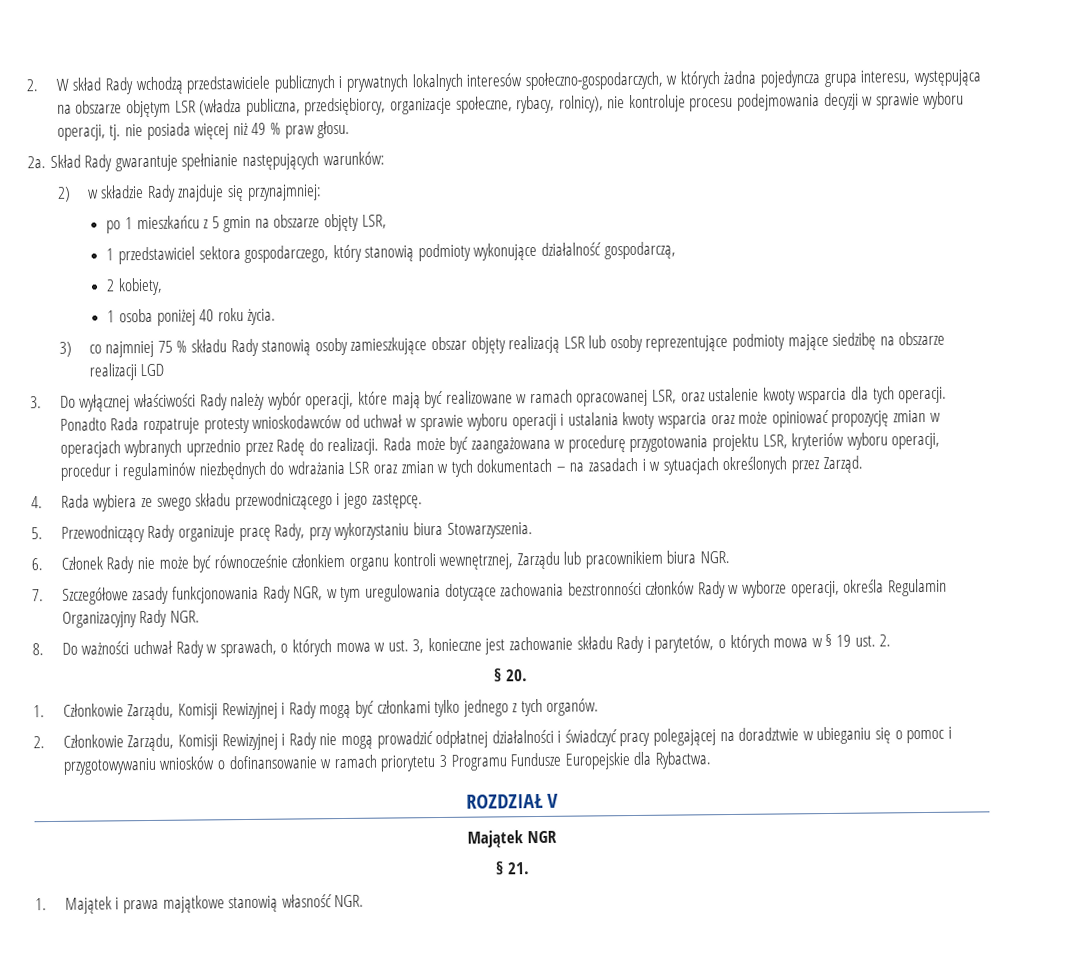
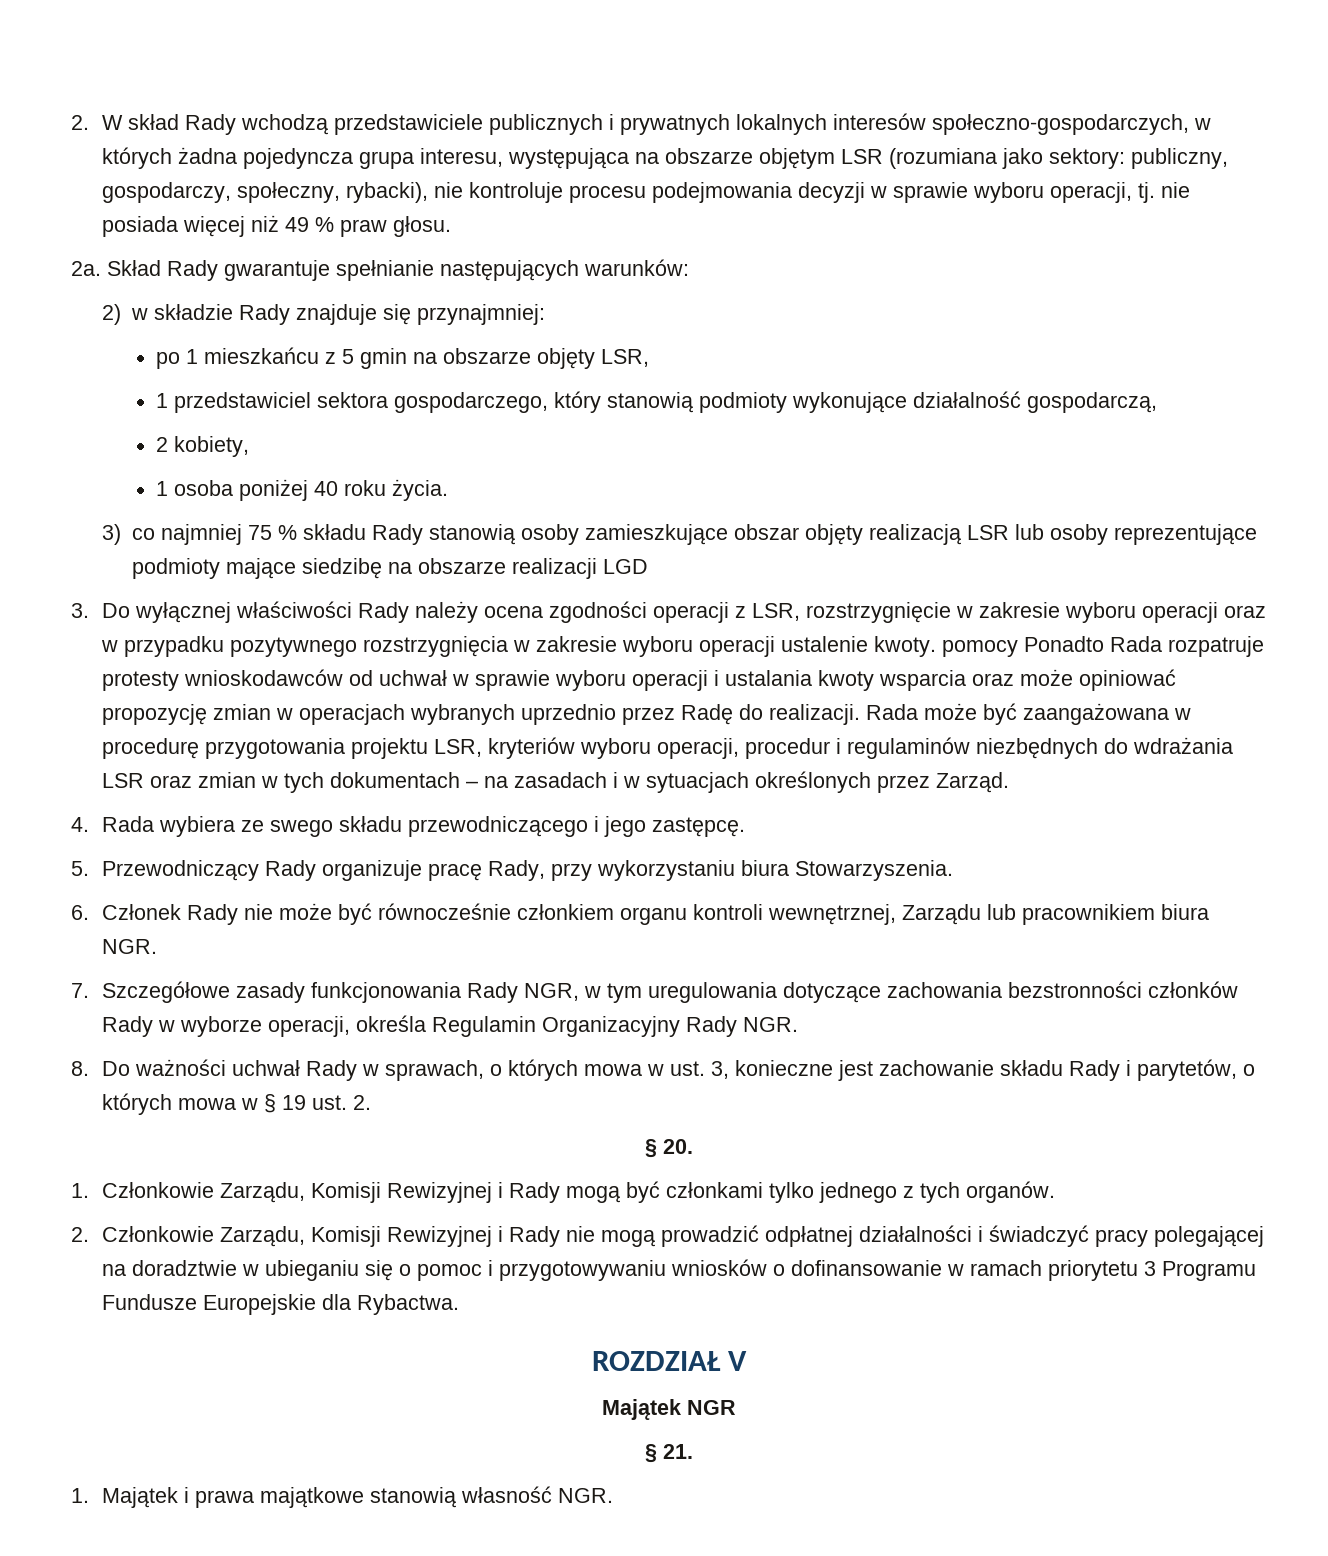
[199,95,604,116] (władza publiczna, przedsiębiorcy, organizacje społeczne, rybacy, rolnicy), -> [888,148,1228,169] [101,182,428,203] (rozumiana jako sektory: publiczny, gospodarczy, społeczny, rybacki),
[267,386,948,410] wybór operacji, które mają być realizowane w ramach opracowanej LSR, oraz ustalenie kwoty wsparcia dla tych operacji. -> [483,601,1266,623] [100,636,1018,657] ocena zgodności operacji z LSR, rozstrzygnięcie w zakresie wyboru operacji oraz w przypadku pozytywnego rozstrzygnięcia w zakresie wyboru operacji ustalenie kwoty. pomocy

